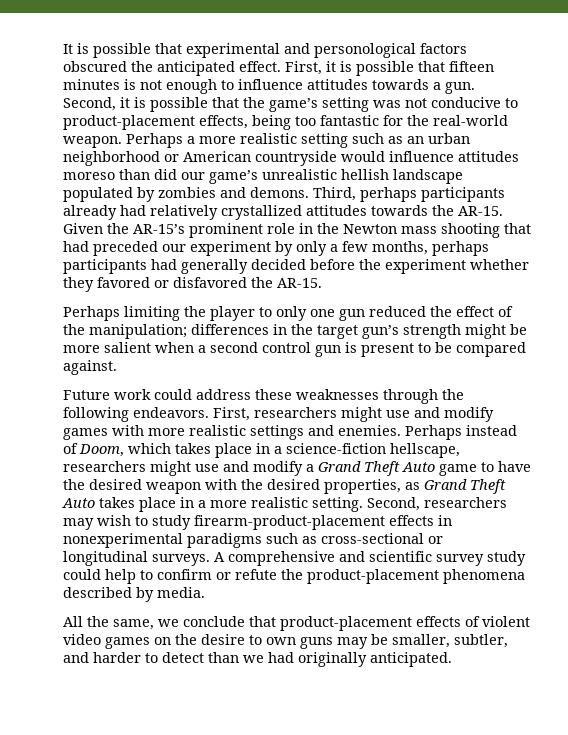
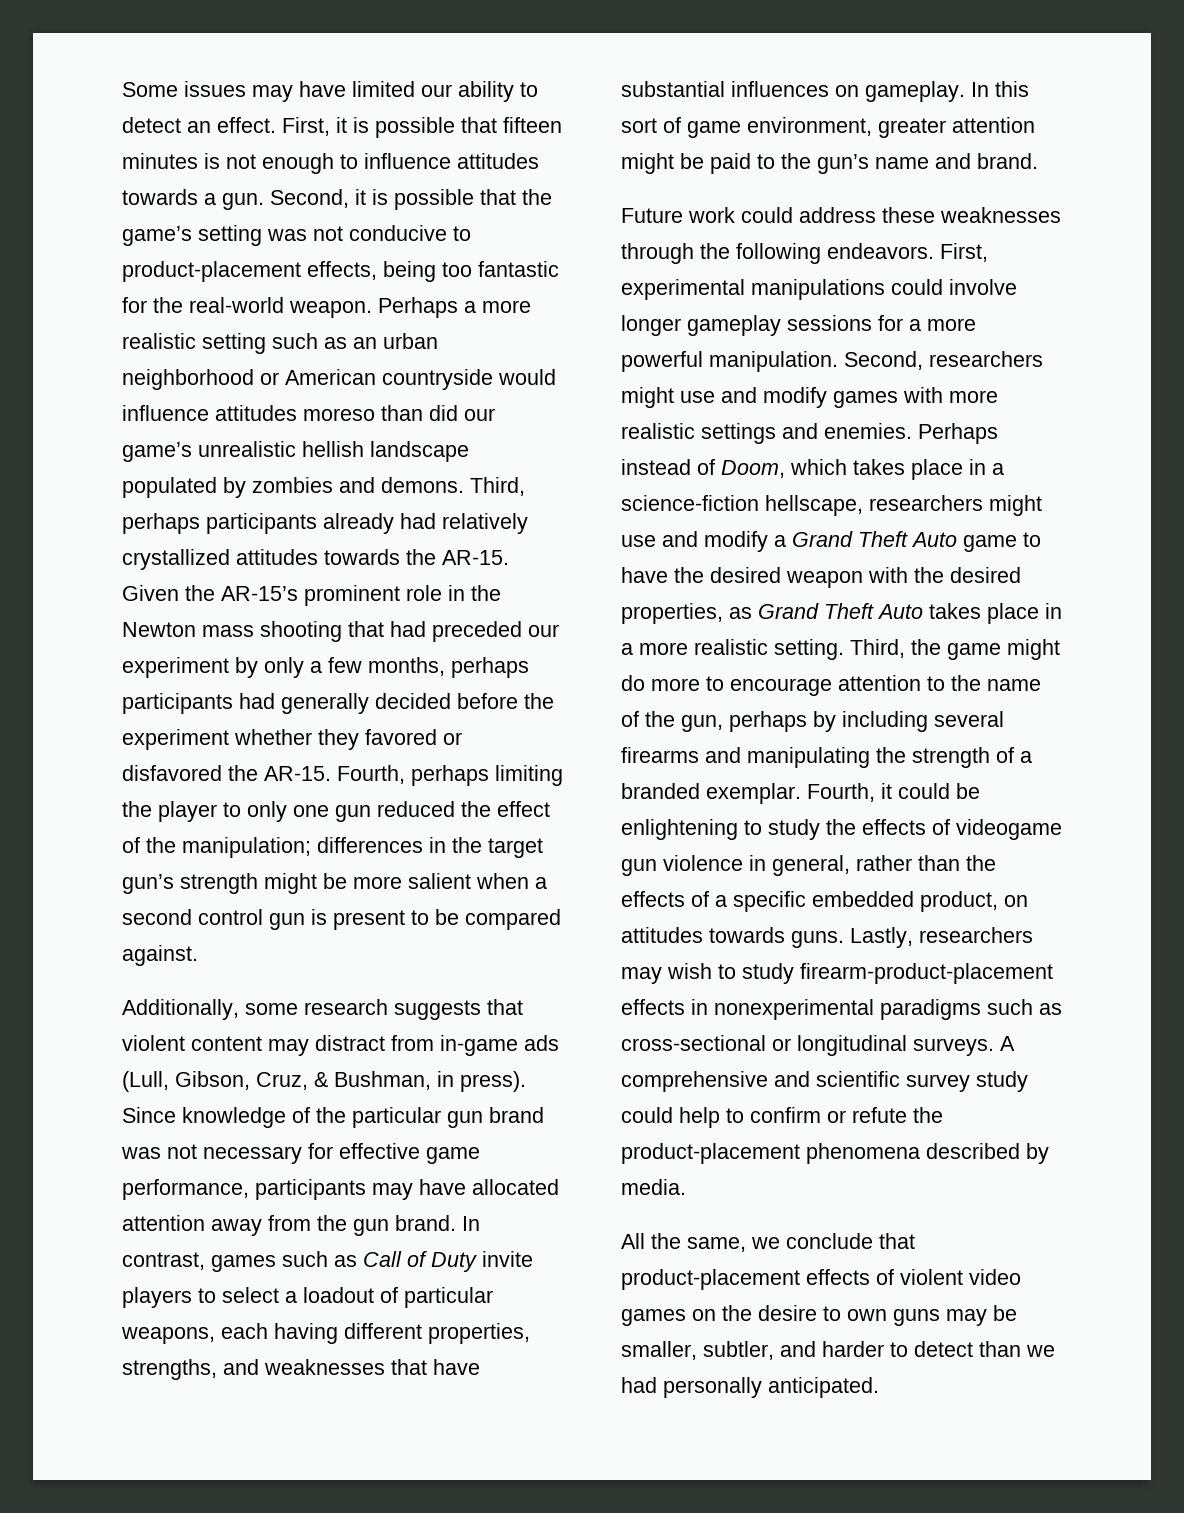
[63,43,467,58] [63,61,235,76] It is possible that experimental and personological factors obscured the anticipated -> [122,81,538,102] [122,117,211,133] Some issues may have limited our ability to detect an
[63,306,120,321] // Perhaps -> [337,765,489,786] Fourth, perhaps
(117, 367) none -> [122,999,523,1020] [122,1035,559,1056] [122,1071,526,1092] [122,1107,544,1128] [121,1143,480,1164] [122,1179,559,1200] [122,1215,480,1236] [122,1251,533,1272] [122,1287,493,1308] [121,1323,530,1344] [122,1359,480,1380] [621,81,1029,102] [621,117,1035,138] [621,153,1038,174] // Additionally, some research suggests that violent content may distract from in-game ads (Lull, Gibson, Cruz, & Bushman, in press). Since knowledge of the particular gun brand was not necessary for effective game performance, participants may have allocated attention away from the gun brand. In contrast, games such as Call of Duty invite players to select a loadout of particular weapons, each having different properties, strengths, and weaknesses that have substantial influences on gameplay. In this sort of game environment, greater attention might be paid to the gun’s name and brand.
(250, 414) none -> [621,279,1017,300] [621,315,976,336] [621,351,923,372] experimental manipulations could involve longer gameplay sessions for a more powerful manipulation. Second,
[367,497,420,511] Second, -> [850,639,1060,660] [621,675,1041,696] [621,711,1004,732] [621,747,1032,768] [621,783,980,804] [621,819,1062,840] [621,855,996,876] [621,891,1028,912] [621,927,913,948] Third, the game might do more to encourage attention to the name of the gun, perhaps by including several firearms and manipulating the strength of a branded exemplar. Fourth, it could be enlightening to study the effects of videogame gun violence in general, rather than the effects of a specific embedded product, on attitudes towards guns. Lastly,
[298,652,367,667] originally -> [663,1377,762,1398] personally

